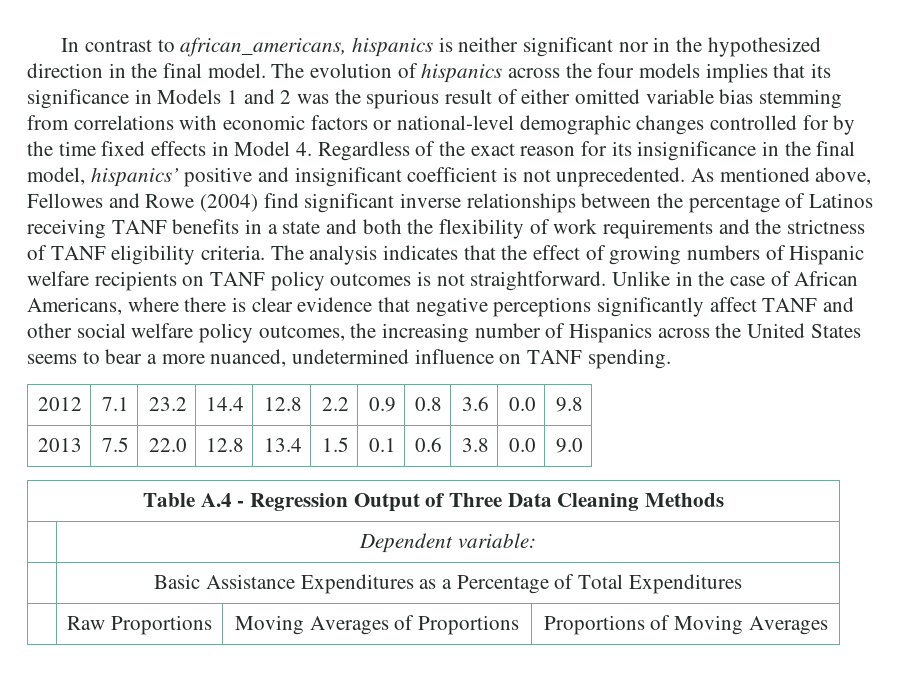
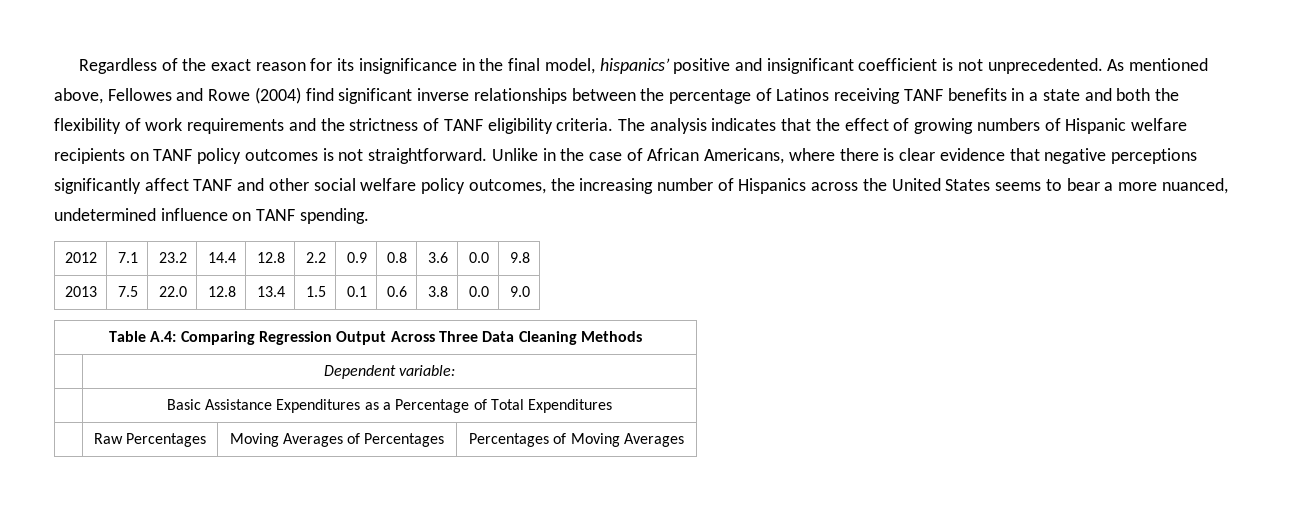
[61,37,821,57] [27,63,832,83] [27,89,843,109] [27,115,856,135] [27,141,313,156] In contrast to african_americans, hispanics is neither significant nor in the hypothesized direction in the final model. The evolution of hispanics across the four models implies that its significance in Models 1 and 2 was the spurious result of either omitted variable bias stemming from correlations with economic factors or national-level demographic changes controlled for by the time fixed effects in Model 4. -> (78, 66) none
[200,493,245,507] A.4 - -> [150,331,255,345] A.4: Comparing
[425,493,446,507] of -> [390,331,435,342] Across
[110,615,212,635] Proportions -> [126,433,207,447] Percentages
[418,615,520,635] [543,615,645,635] Proportions | Proportions -> [364,433,445,447] [469,433,550,447] Percentages | Percentages

